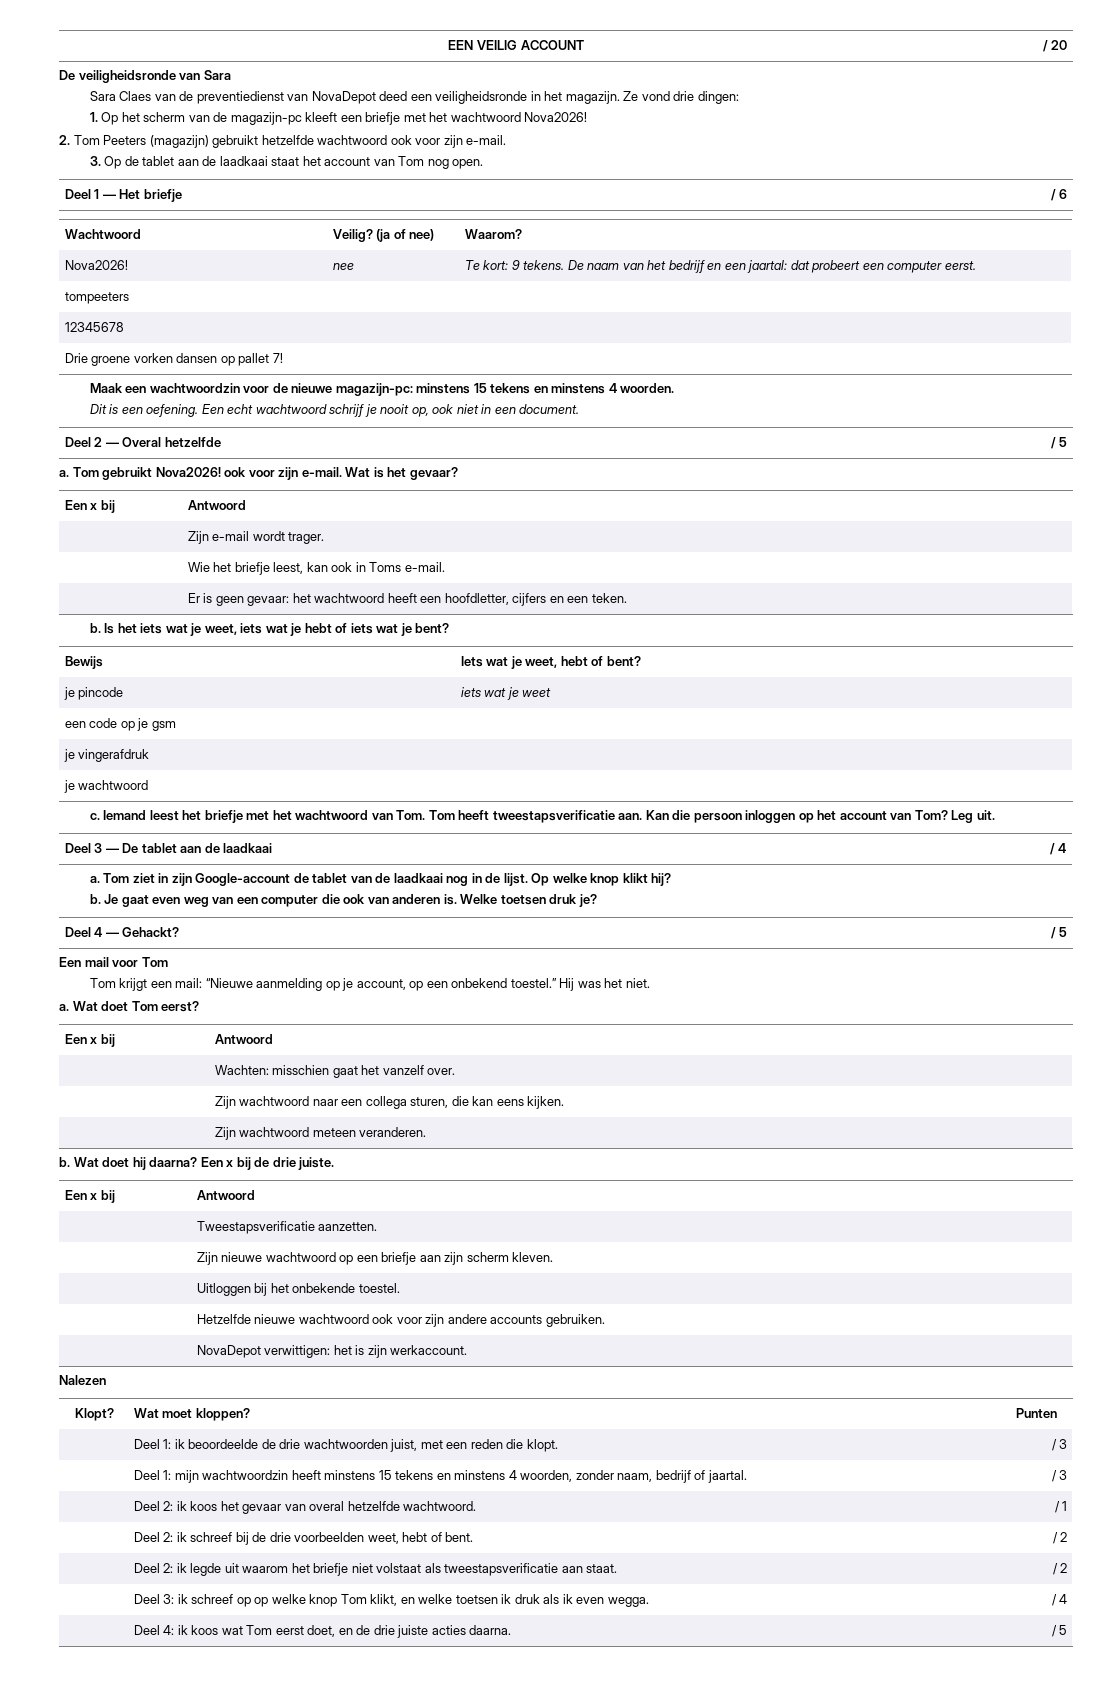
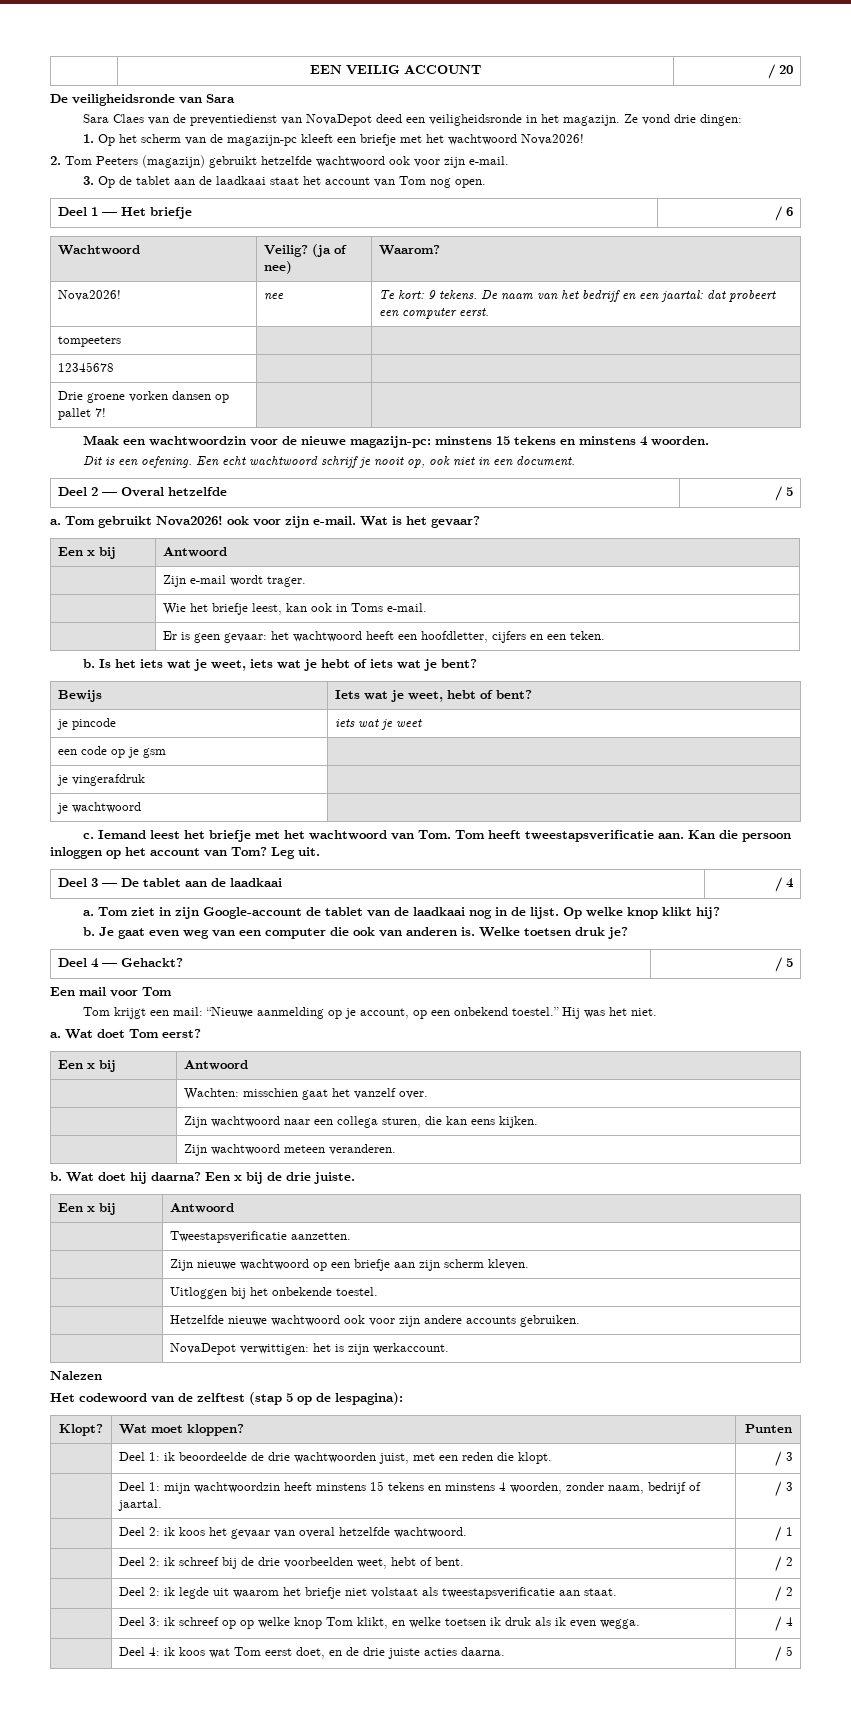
(106, 1380) none -> [50,1392,403,1405] // Het codewoord van de zelftest (stap 5 op de lespagina):

